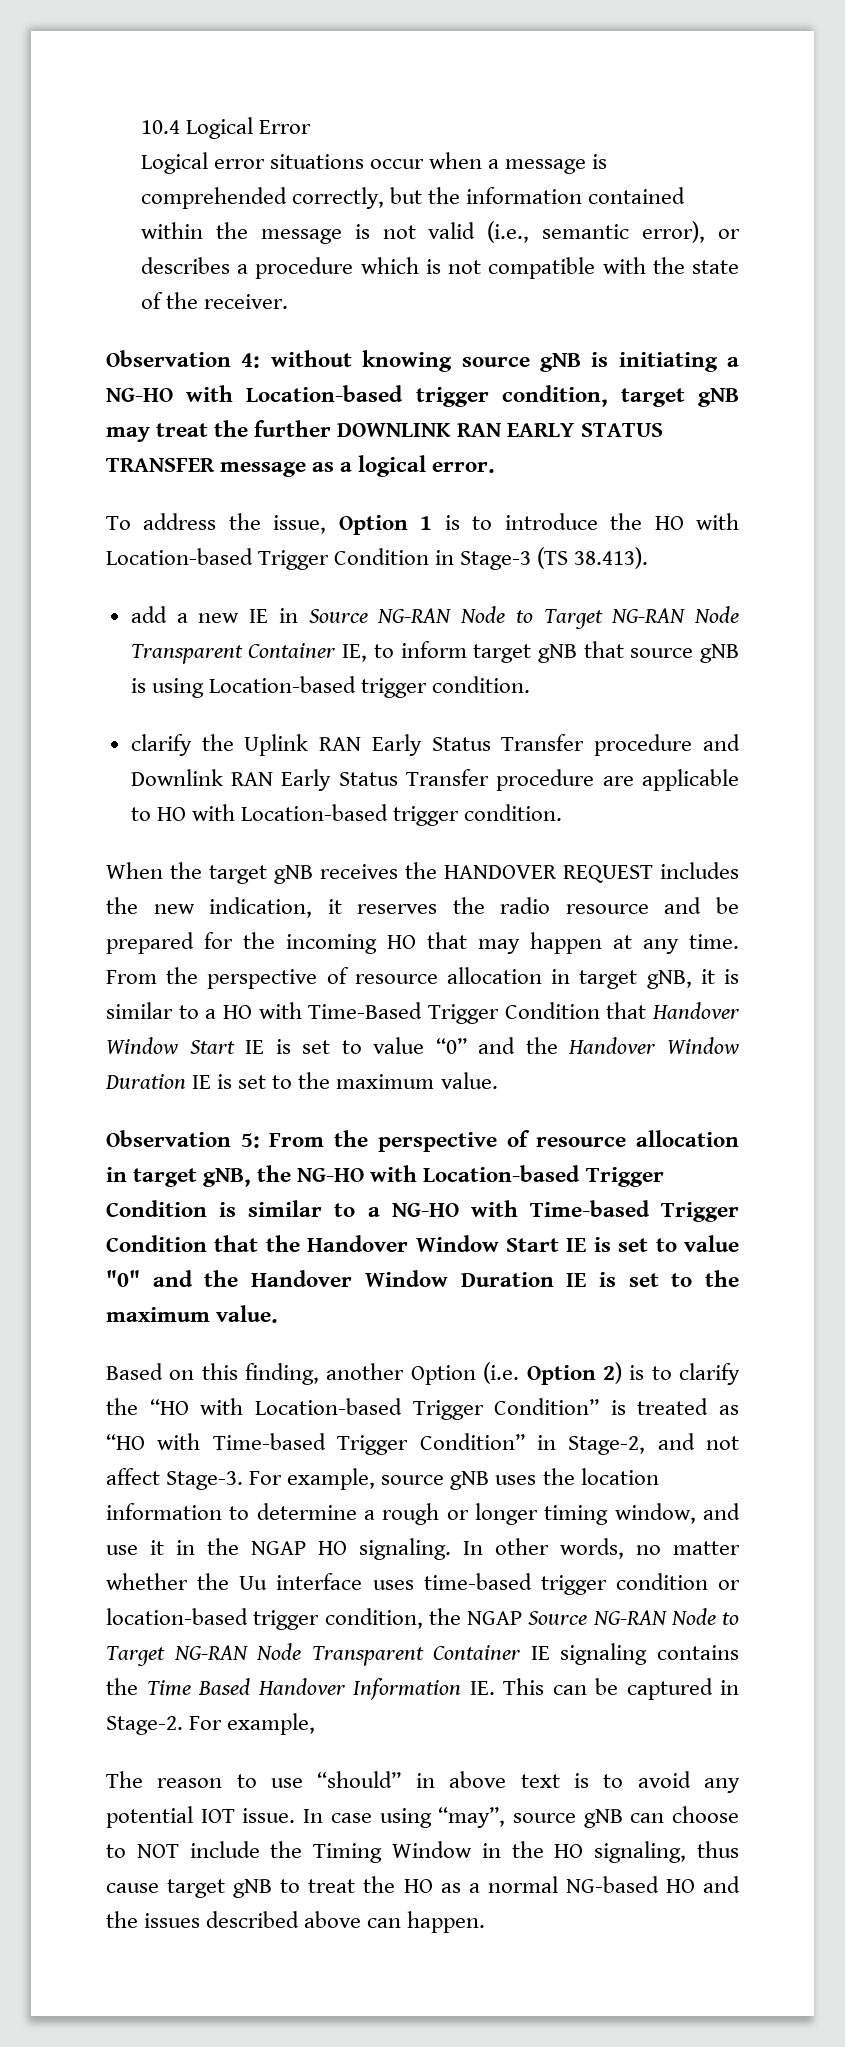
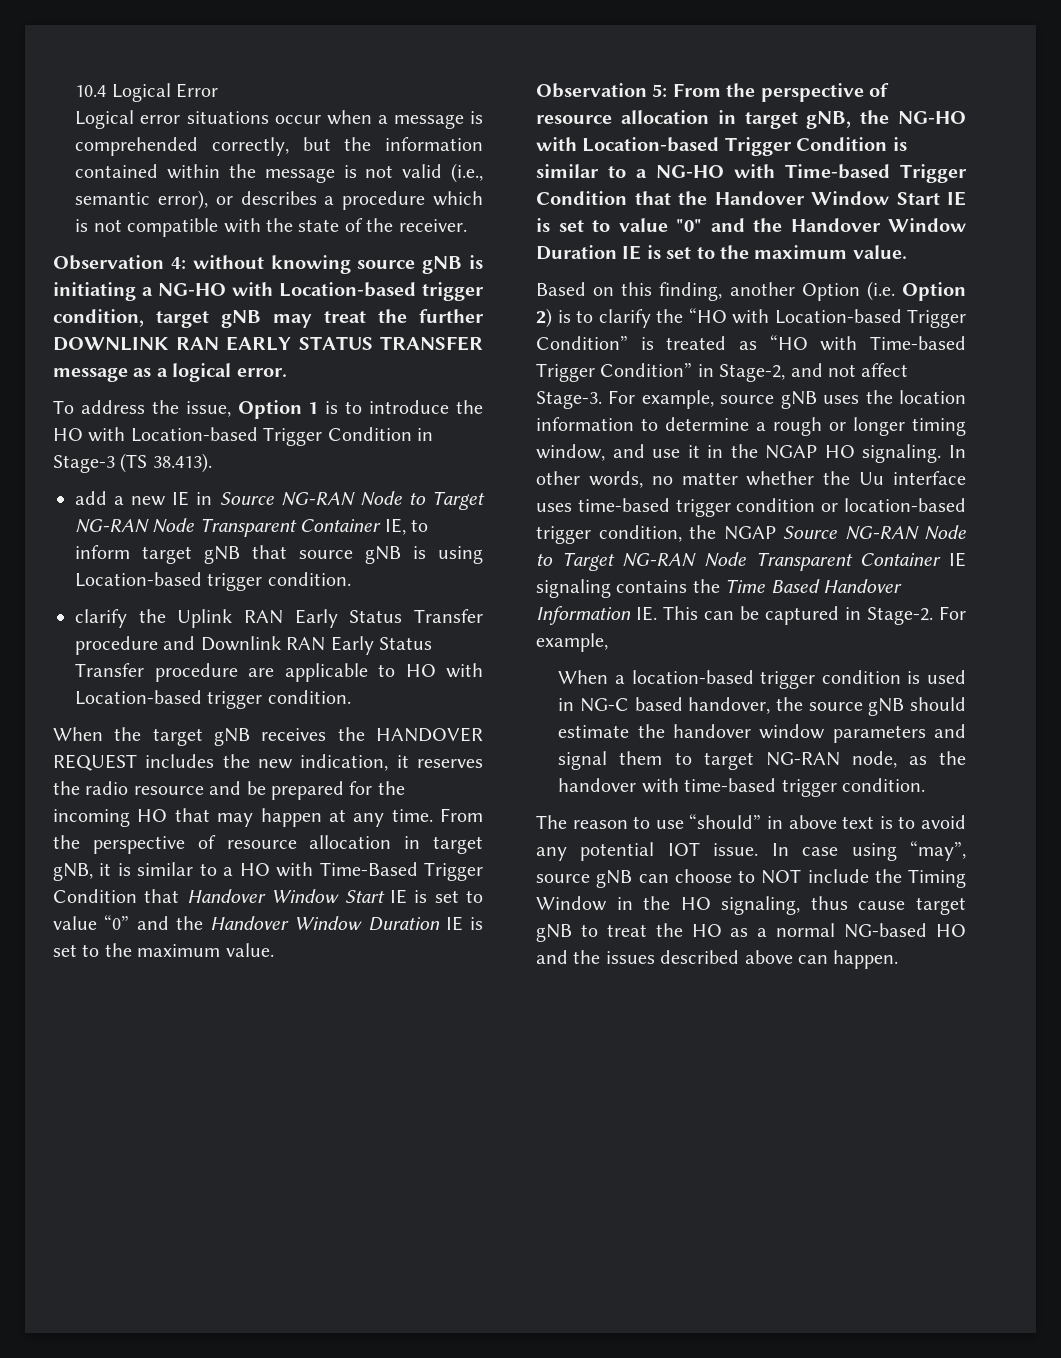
(316, 1724) none -> [558,670,966,689] [558,697,966,716] [558,724,966,743] [558,751,966,770] [558,778,925,797] // When a location-based trigger condition is used in NG-C based handover, the source gNB should estimate the handover window parameters and signal them to target NG-RAN node, as the handover with time-based trigger condition.

